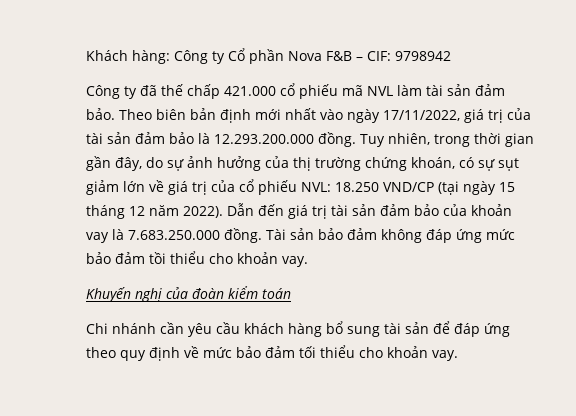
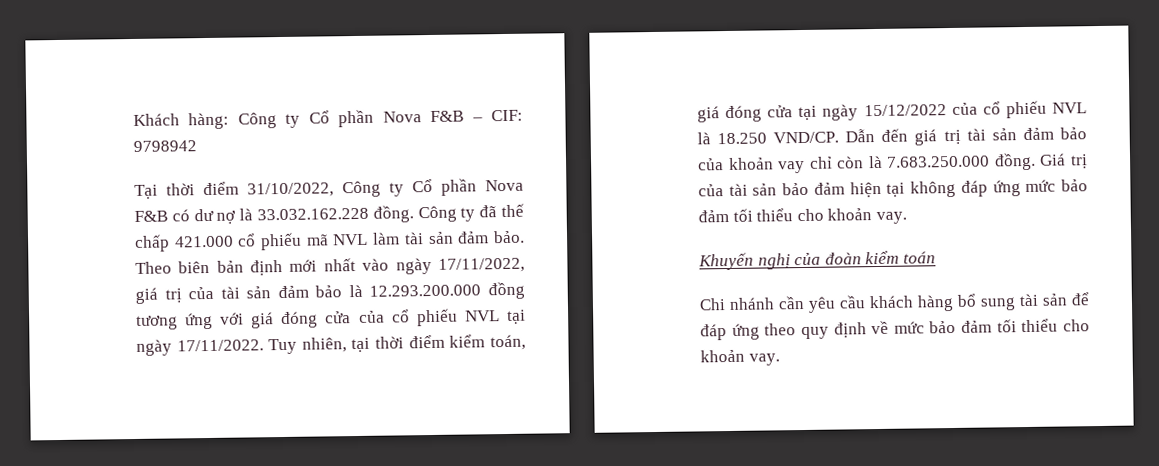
(452, 56) none -> [133,178,524,199] [133,205,414,224] Tại thời điểm 31/10/2022, Công ty Cổ phần Nova F&B có dư nợ là 33.032.162.228 đồng.
[318,132,535,147] [86,156,520,171] [86,179,516,195] [86,205,224,219] đồng. Tuy nhiên, trong thời gian gần đây, do sự ảnh hưởng của thị trường chứng khoán, có sự sụt giảm lớn về giá trị của cổ phiếu NVL: 18.250 VND/CP (tại ngày 15 tháng 12 năm 2022). -> [487,281,525,300] [135,308,526,330] [135,334,526,356] [696,100,1087,123] [696,131,840,145] đồng tương ứng với giá đóng cửa của cổ phiếu NVL tại ngày 17/11/2022. Tuy nhiên, tại thời điểm kiểm toán, giá đóng cửa tại ngày 15/12/2022 của cổ phiếu NVL là 18.250 VND/CP.
(110, 237) none -> [808,156,865,169] chỉ còn
[266,229,287,240] Tài -> [1039,153,1088,169] [697,183,748,197] Giá trị của tài
(378, 234) none -> [849,181,906,198] hiện tại
[149,252,167,264] tồi -> [732,208,753,222] tối

